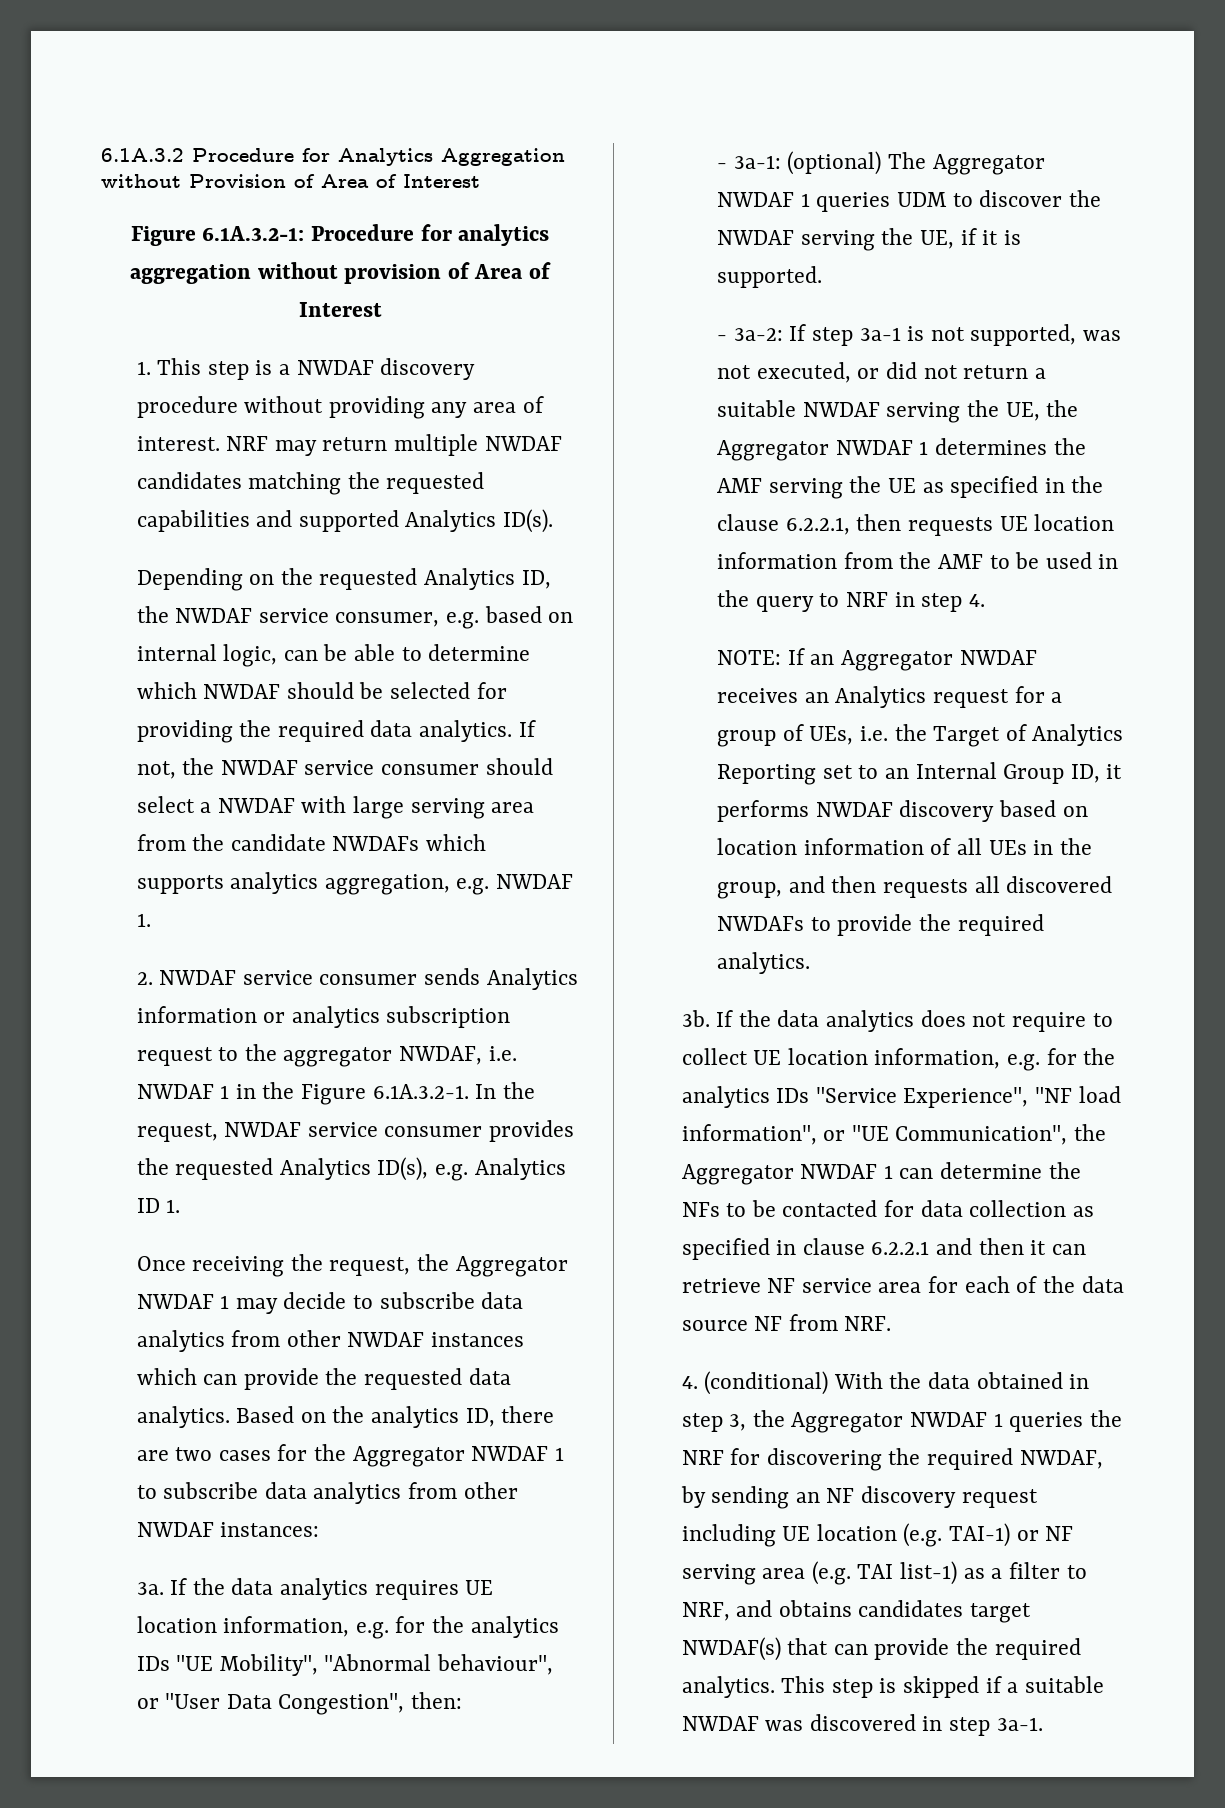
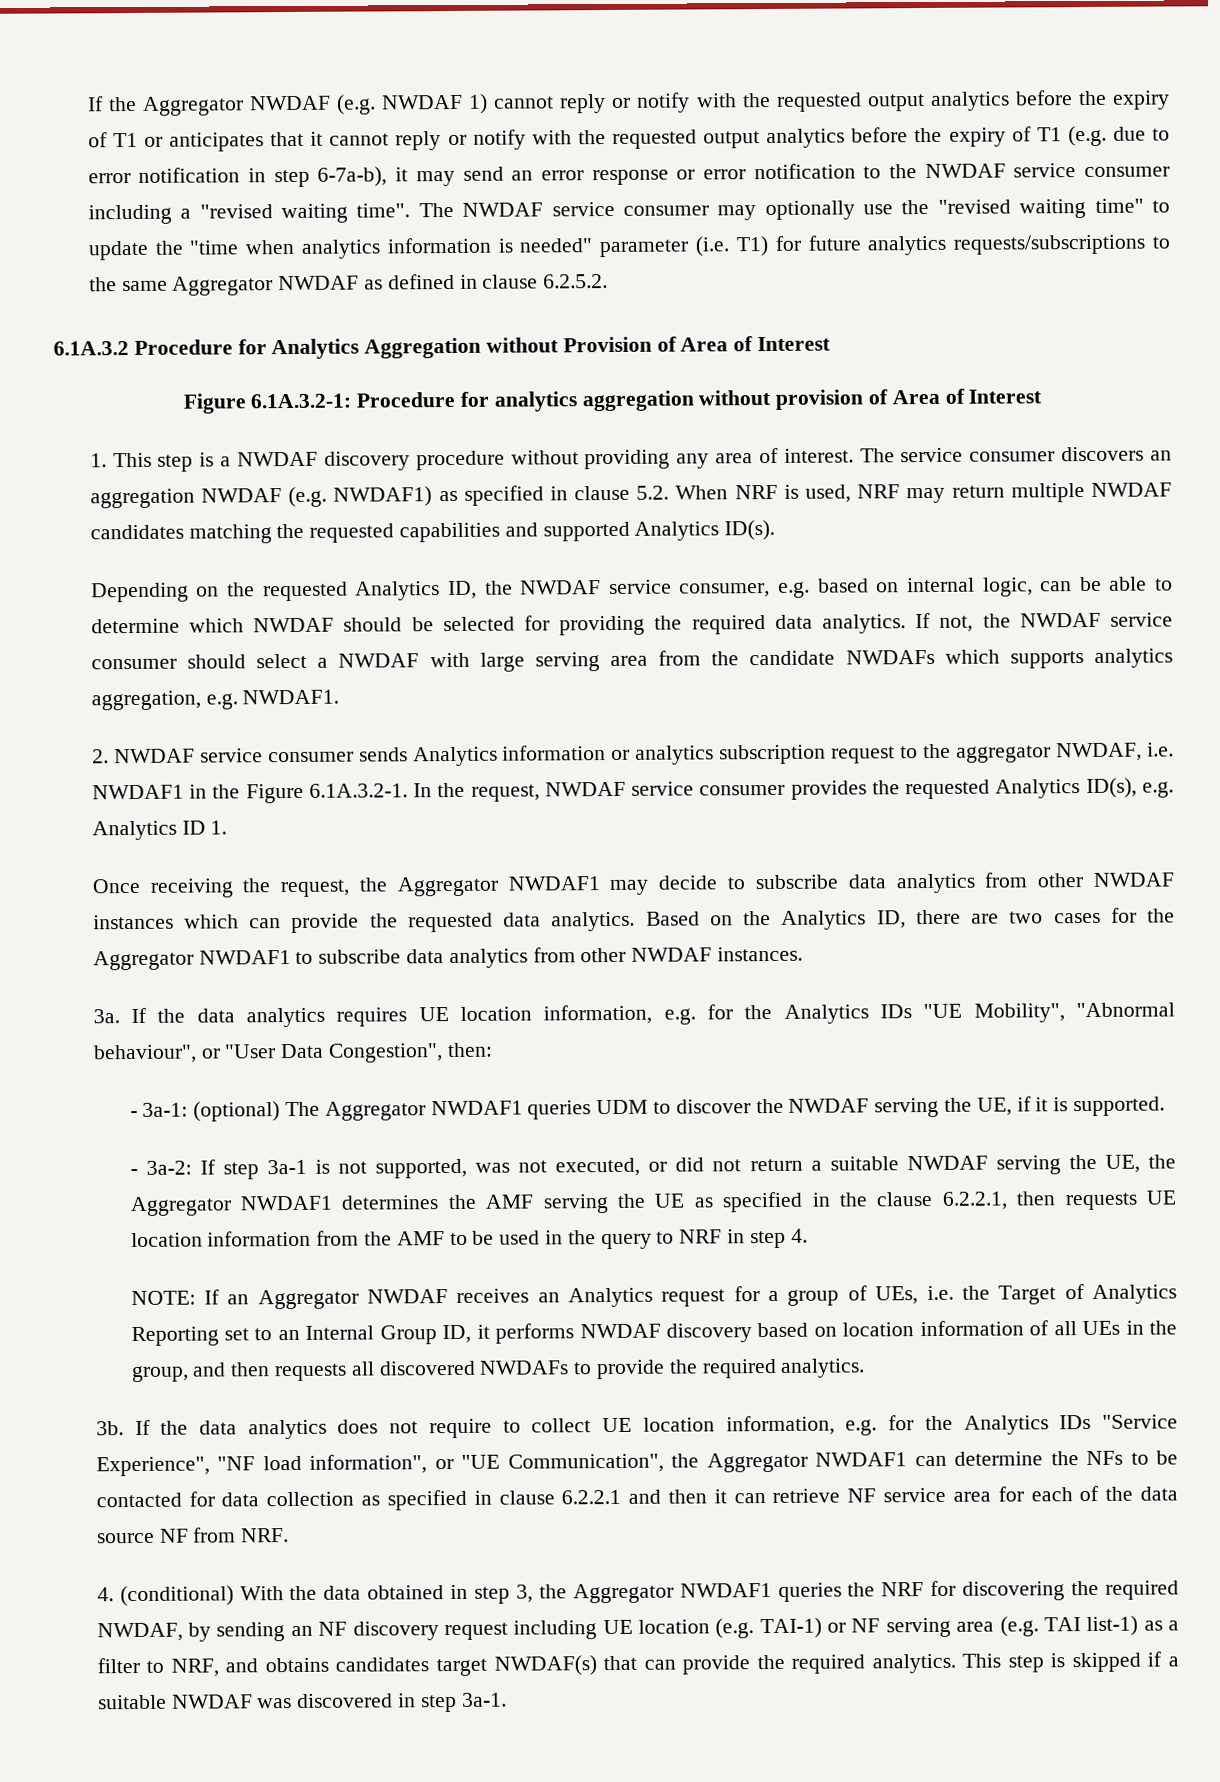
(101, 155) none -> [86,90,1170,116] [87,125,1171,152] [87,163,1170,188] [87,198,1170,225] [87,234,1170,261] [88,273,609,296] If the Aggregator NWDAF (e.g. NWDAF 1) cannot reply or notify with the requested output analytics before the expiry of T1 or anticipates that it cannot reply or notify with the requested output analytics before the expiry of T1 (e.g. due to error notification in step 6-7a-b), it may send an error response or error notification to the NWDAF service consumer including a "revised waiting time". The NWDAF service consumer may optionally use the "revised waiting time" to update the "time when analytics information is needed" parameter (i.e. T1) for future analytics requests/subscriptions to the same Aggregator NWDAF as defined in clause 6.2.5.2. //
(220, 443) none -> [859,446,1173,463] [89,484,852,509] The service consumer discovers an aggregation NWDAF (e.g. NWDAF1) as specified in clause 5.2. When NRF is used,
[496,874,574,889] [136,913,151,927] NWDAF 1. -> [242,689,340,705] NWDAF1.
[136,1084,230,1099] NWDAF 1 -> [91,784,184,800] NWDAF1
[136,1294,230,1309] NWDAF 1 -> [507,876,600,891] NWDAF1
[371,1406,460,1428] analytics -> [781,910,867,930] Analytics
[471,1446,564,1461] [136,1482,518,1504] [136,1522,320,1537] NWDAF 1 to subscribe data analytics from other NWDAF instances: -> [198,946,804,969] NWDAF1 to subscribe data analytics from other NWDAF instances.
[470,1616,559,1638] analytics -> [783,1004,869,1024] Analytics
[717,192,810,207] NWDAF 1 -> [430,1100,523,1116] NWDAF1
[835,440,929,455] NWDAF 1 -> [239,1195,332,1211] NWDAF1
[681,1086,770,1108] analytics -> [963,1415,1049,1435] Analytics
[800,1164,893,1179] NWDAF 1 -> [815,1452,908,1467] NWDAF1
[910,1412,1003,1427] NWDAF 1 -> [679,1582,772,1598] NWDAF1

